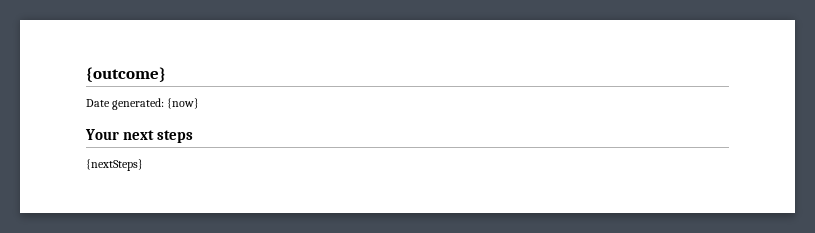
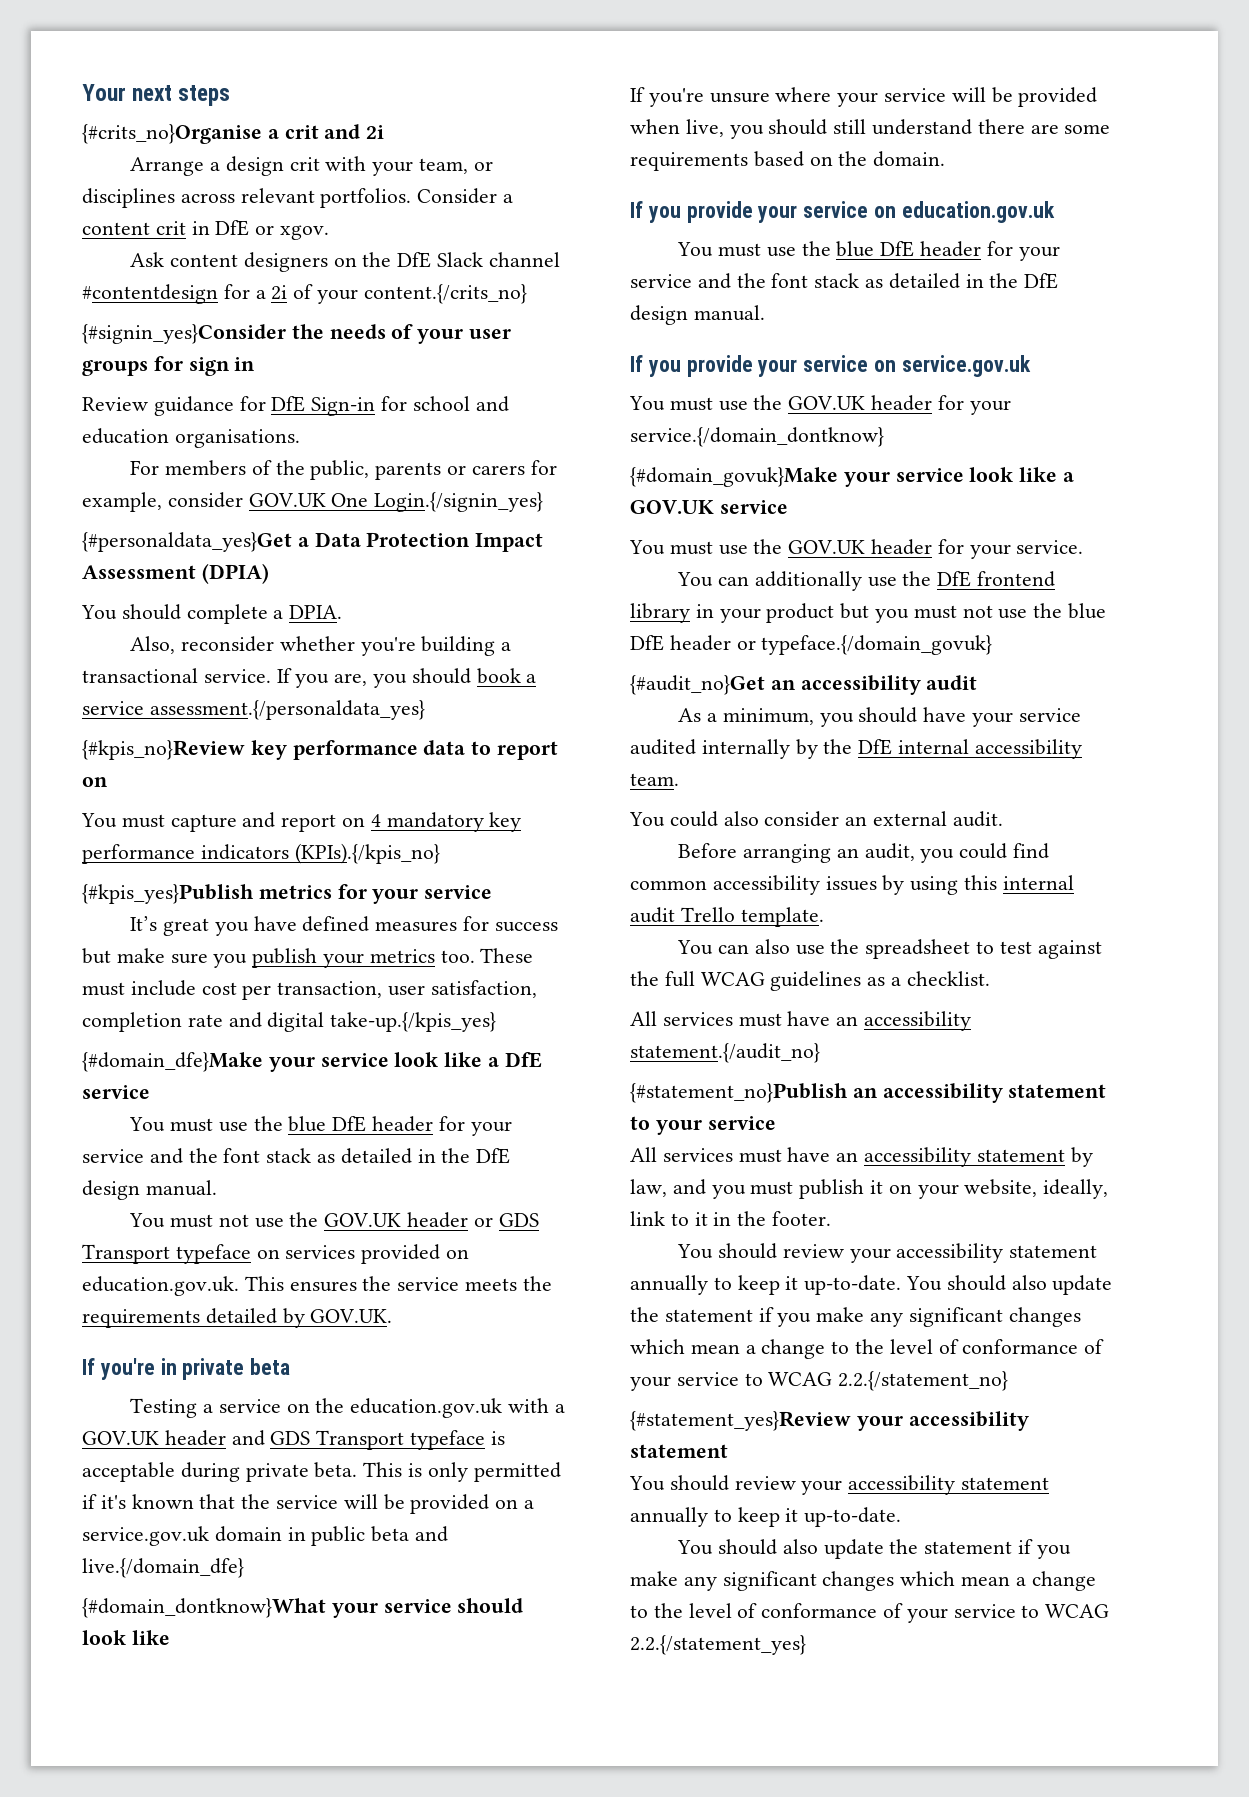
[86,67,166,82] [86,98,200,110] {outcome} // Date generated: {now} // -> (82, 92) none
[86,159,143,171] {nextSteps} -> [82,124,385,144] [130,156,493,176] [82,188,514,208] [82,220,330,240] [130,252,560,272] [82,284,527,304] [82,324,512,344] [82,356,256,376] [82,396,509,416] [82,428,300,448] [130,460,557,480] [82,492,544,512] [82,532,544,552] [82,563,269,584] [81,604,343,624] [130,636,512,656] [82,668,537,688] [82,700,425,720] [82,740,559,760] [82,777,108,787] [81,812,522,832] [82,843,440,864] [82,884,493,904] [130,916,558,936] [82,948,534,968] [82,980,537,1000] [82,1012,497,1032] [82,1052,542,1072] [82,1085,150,1099] [129,1116,512,1136] [82,1148,511,1164] [82,1180,217,1200] [129,1212,539,1228] [82,1244,470,1264] [82,1276,552,1296] [82,1308,393,1328] [82,1358,291,1380] [130,1398,565,1418] [82,1430,505,1450] [82,1462,561,1482] [82,1494,535,1514] [82,1526,449,1546] [82,1558,244,1578] [82,1598,524,1618] [82,1630,170,1645] [630,87,1098,107] [630,119,1111,139] [630,151,946,171] [630,201,1055,223] [677,241,1060,261] [630,273,1059,289] [630,305,765,325] [630,355,1031,377] [629,395,1011,415] [630,427,884,447] [630,467,1075,487] [630,500,788,514] [629,539,1084,559] [677,571,1056,591] [630,603,1107,623] [630,635,993,655] [630,675,978,695] [678,707,1081,727] [630,739,1082,759] [630,773,679,786] [629,811,1003,827] [678,843,1050,863] [630,875,1074,895] [630,907,824,927] [677,939,1102,959] [630,971,990,991] [630,1011,972,1031] [630,1043,820,1063] [630,1083,1107,1103] [630,1116,776,1135] [630,1147,1093,1167] [630,1179,1109,1199] [630,1211,832,1226] [677,1243,1098,1263] [630,1275,1113,1295] [630,1307,1081,1327] [630,1339,1105,1359] [630,1371,1009,1391] [630,1411,1029,1431] [630,1444,728,1458] [629,1475,1050,1495] [630,1507,902,1527] [677,1539,1071,1559] [630,1571,1096,1591] [630,1603,1110,1623] [630,1635,806,1655] {#crits_no}Organise a crit and 2i // Arrange a design crit with your team, or disciplines across relevant portfolios. Consider a content crit in DfE or xgov. // Ask content designers on the DfE Slack channel #contentdesign for a 2i of your content.{/crits_no} // {#signin_yes}Consider the needs of your user groups for sign in // Review guidance for DfE Sign-in for school and education organisations. // For members of the public, parents or carers for example, consider GOV.UK One Login.{/signin_yes} // {#personaldata_yes}Get a Data Protection Impact Assessment (DPIA) // You should complete a DPIA. // Also, reconsider whether you're building a transactional service. If you are, you should book a service assessment.{/personaldata_yes} // {#kpis_no}Review key performance data to report on // You must capture and report on 4 mandatory key performance indicators (KPIs).{/kpis_no} // {#kpis_yes}Publish metrics for your service // It’s great you have defined measures for success but make sure you publish your metrics too. These must include cost per transaction, user satisfaction, completion rate and digital take-up.{/kpis_yes} // {#domain_dfe}Make your service look like a DfE service // You must use the blue DfE header for your service and the font stack as detailed in the DfE design manual. // You must not use the GOV.UK header or GDS Transport typeface on services provided on education.gov.uk. This ensures the service meets the requirements detailed by GOV.UK. // If you're in private beta // Testing a service on the education.gov.uk with a GOV.UK header and GDS Transport typeface is acceptable during private beta. This is only permitted if it's known that the service will be provided on a service.gov.uk domain in public beta and live.{/domain_dfe} // {#domain_dontknow}What your service should look like // If you're unsure where your service will be provided when live, you should still understand there are some requirements based on the domain. // If you provide your service on education.gov.uk // You must use the blue DfE header for your service and the font stack as detailed in the DfE design manual. // If you provide your service on service.gov.uk // You must use the GOV.UK header for your service.{/domain_dontknow} // {#domain_govuk}Make your service look like a GOV.UK service // You must use the GOV.UK header for your service. // You can additionally use the DfE frontend library in your product but you must not use the blue DfE header or typeface.{/domain_govuk} // {#audit_no}Get an accessibility audit // As a minimum, you should have your service audited internally by the DfE internal accessibility team. // You could also consider an external audit. // Before arranging an audit, you could find common accessibility issues by using this internal audit Trello template. // You can also use the spreadsheet to test against the full WCAG guidelines as a checklist. // All services must have an accessibility statement.{/audit_no} // {#statement_no}Publish an accessibility statement to your service // All services must have an accessibility statement by law, and you must publish it on your website, ideally, link to it in the footer. // You should review your accessibility statement annually to keep it up-to-date. You should also update the statement if you make any significant changes which mean a change to the level of conformance of your service to WCAG 2.2.{/statement_no} // {#statement_yes}Review your accessibility statement // You should review your accessibility statement annually to keep it up-to-date. // You should also update the statement if you make any significant changes which mean a change to the level of conformance of your service to WCAG 2.2.{/statement_yes}

